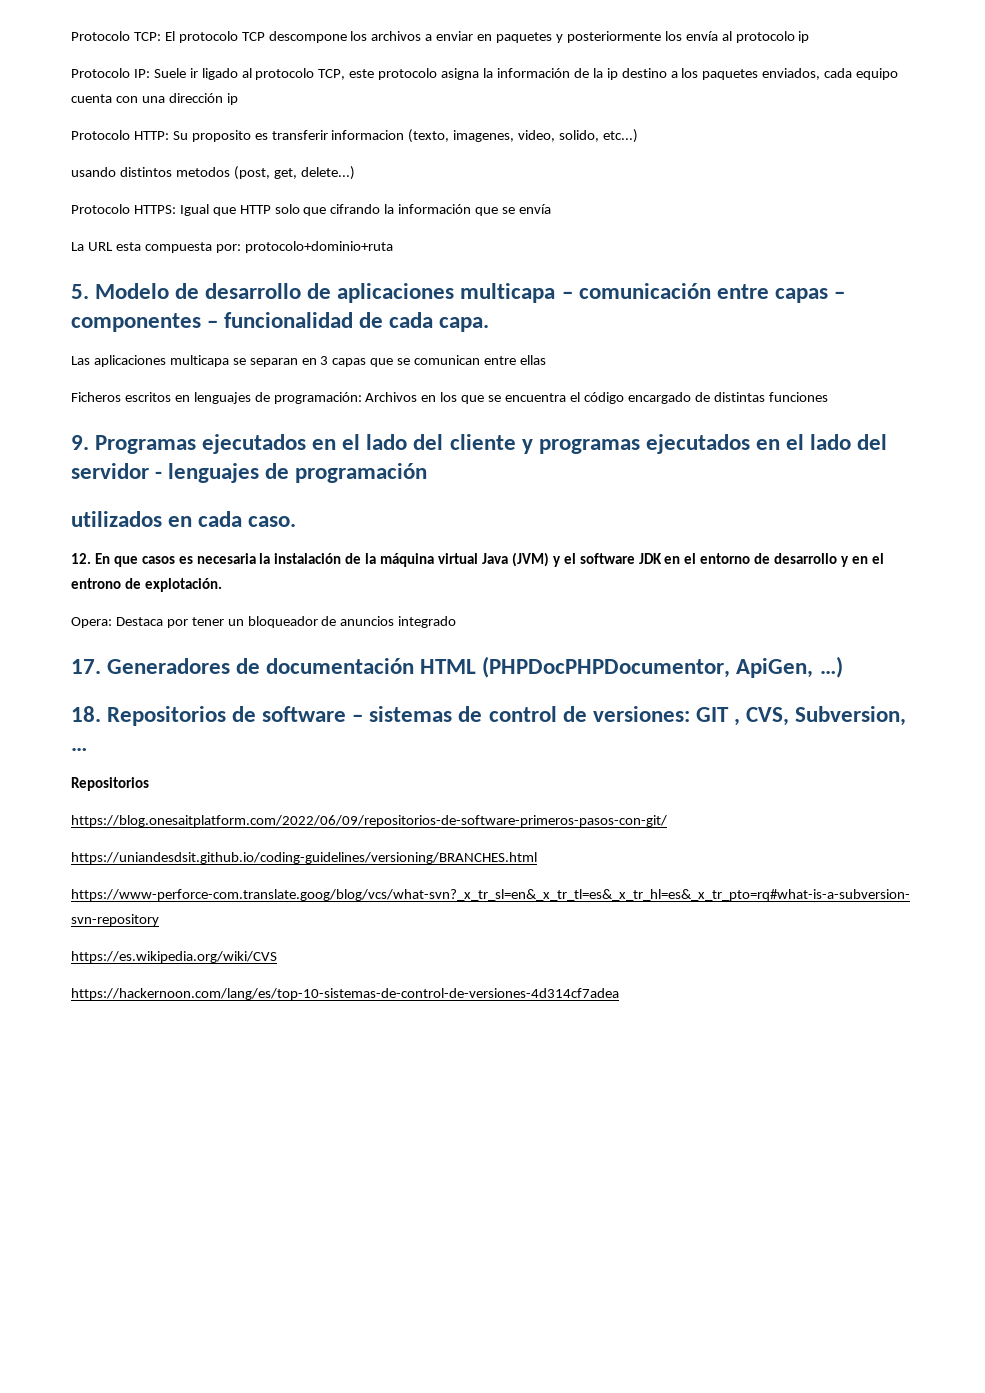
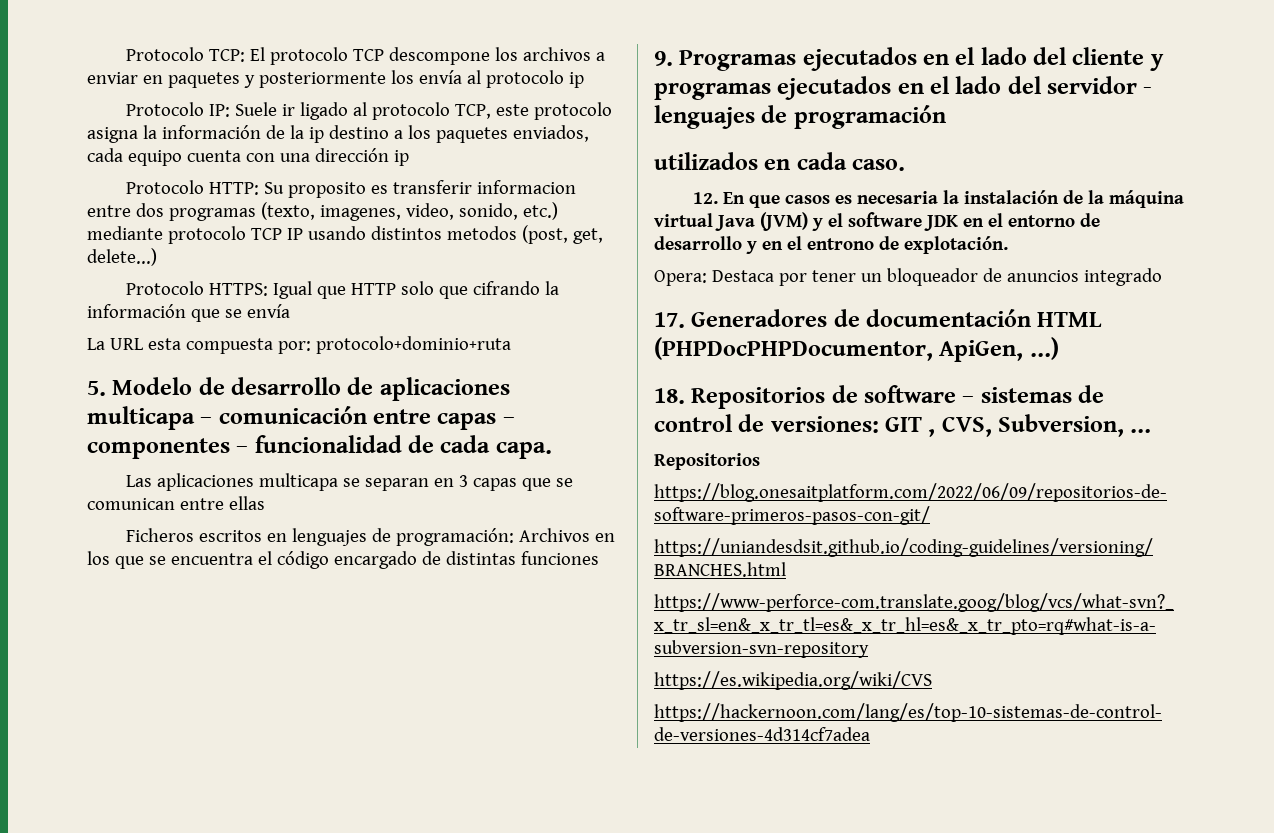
[408,129,639,143] (texto, imagenes, video, solido, etc...) // -> [87,202,558,221] [87,226,303,244] entre dos programas (texto, imagenes, video, sonido, etc.) mediante protocolo TCP IP

